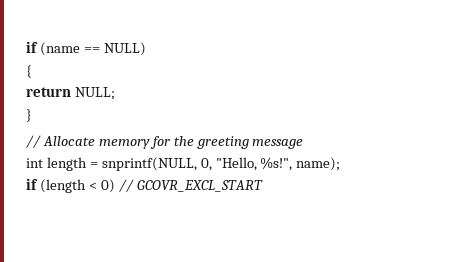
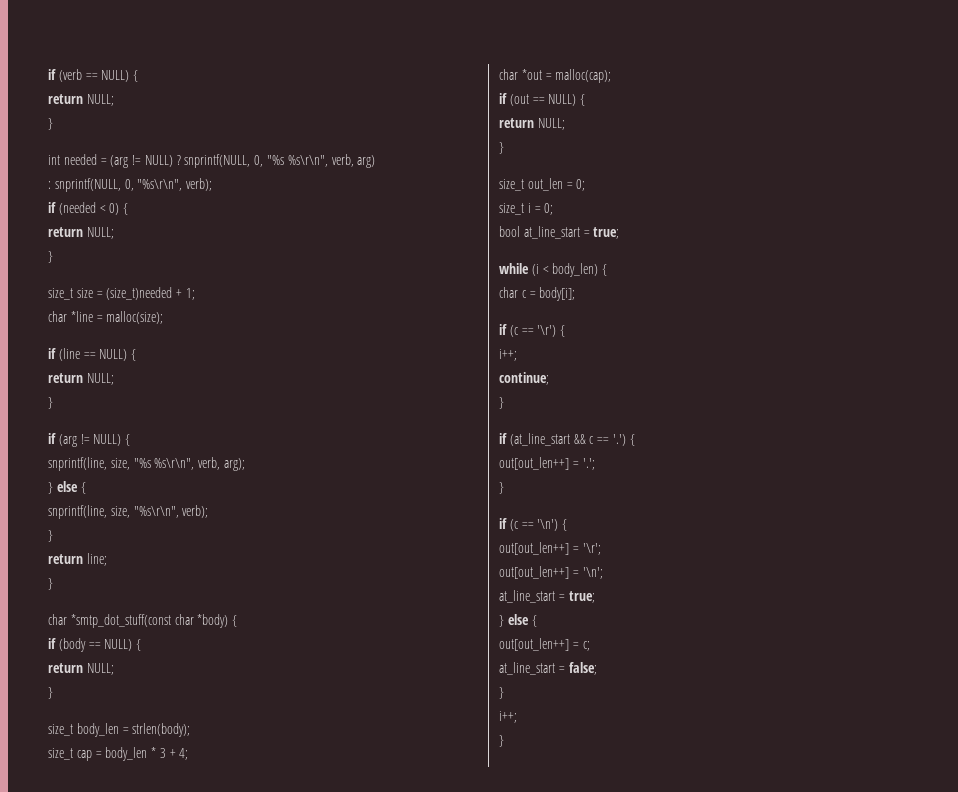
[26,41,146,56] [26,65,32,78] [26,87,115,100] [26,109,32,122] [26,135,304,149] [26,157,341,171] [26,178,86,193] if (name == NULL) // { // return NULL; // } // // Allocate memory for the greeting message // int length = snprintf(NULL, 0, "Hello, %s!", name); // if (length -> [48,69,139,82] [48,94,114,106] [48,118,53,130] [48,154,376,168] [48,178,213,192] [48,202,96,215] if (verb == NULL) { // return NULL; // } // int needed = (arg != NULL) ? snprintf(NULL, 0, "%s %s\r\n", verb, arg) // : snprintf(NULL, 0, "%s\r\n", verb); // if (needed
[118,179,263,192] // GCOVR_EXCL_START -> [123,203,129,215] [48,227,114,239] [48,251,53,263] [48,287,195,300] [48,311,164,324] [48,348,137,361] [48,373,114,385] [48,397,53,409] [48,433,131,447] [48,457,245,471] [48,481,86,494] [48,505,209,519] [48,530,53,542] [48,553,107,566] [48,578,53,590] [48,614,238,628] [48,638,142,652] [48,663,114,675] [48,687,53,699] [48,723,191,737] [48,747,189,761] [499,69,612,83] [499,93,586,106] [499,118,565,130] [499,142,504,154] [499,178,586,191] [499,203,554,215] [499,226,620,239] [499,263,608,277] [499,287,576,301] [499,324,566,337] [499,349,517,361] [499,372,549,385] [499,397,504,409] [499,433,635,446] [499,457,595,470] [499,482,504,494] [499,518,568,531] [499,542,601,555] [499,566,603,579] [499,590,595,603] [499,614,537,627] [499,638,590,651] [499,662,597,675] [499,687,504,699] [499,711,517,723] [499,735,504,747] { // return NULL; // } // size_t size = (size_t)needed + 1; // char *line = malloc(size); // if (line == NULL) { // return NULL; // } // if (arg != NULL) { // snprintf(line, size, "%s %s\r\n", verb, arg); // } else { // snprintf(line, size, "%s\r\n", verb); // } // return line; // } // char *smtp_dot_stuff(const char *body) { // if (body == NULL) { // return NULL; // } // size_t body_len = strlen(body); // size_t cap = body_len * 3 + 4; // char *out = malloc(cap); // if (out == NULL) { // return NULL; // } // size_t out_len = 0; // size_t i = 0; // bool at_line_start = true; // while (i < body_len) { // char c = body[i]; // if (c == '\r') { // i++; // continue; // } // if (at_line_start && c == '.') { // out[out_len++] = '.'; // } // if (c == '\n') { // out[out_len++] = '\r'; // out[out_len++] = '\n'; // at_line_start = true; // } else { // out[out_len++] = c; // at_line_start = false; // } // i++; // }

